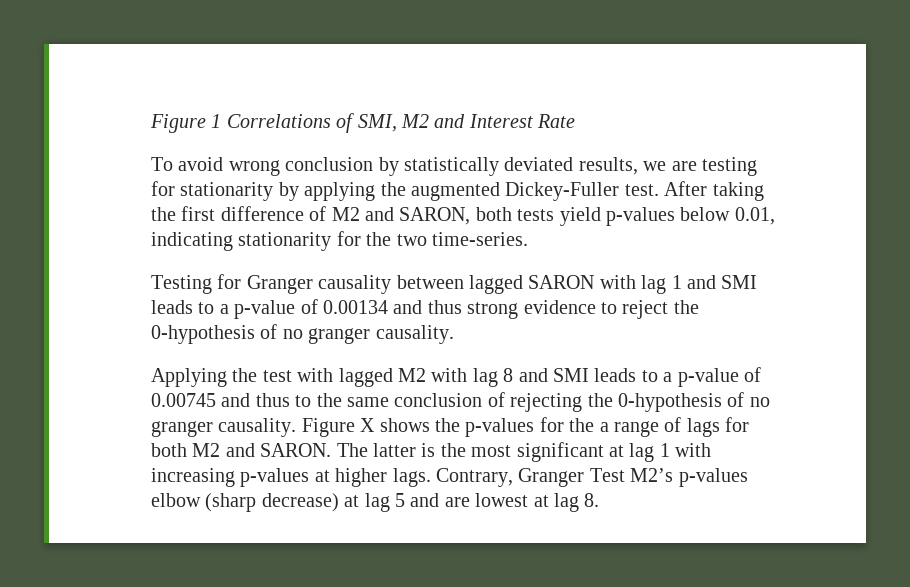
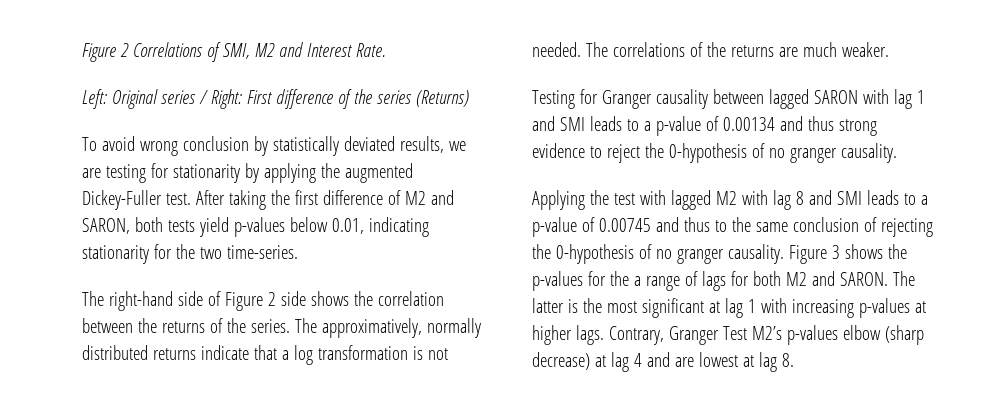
[150,114,222,133] Figure 1 -> [82,43,129,62] Figure 2
[537,114,576,128] Rate -> [355,43,386,57] [82,89,469,109] Rate. // Left: Original series / Right: First difference of the series (Returns)
(528, 239) none -> [82,291,444,311] [82,318,481,338] [82,345,448,365] [532,42,889,57] // The right-hand side of Figure 2 side shows the correlation between the returns of the series. The approximatively, normally distributed returns indicate that a log transformation is not needed. The correlations of the returns are much weaker.
[360,418,376,432] X -> [831,245,840,259] 3
[395,493,405,507] 5 -> [633,353,642,367] 4

